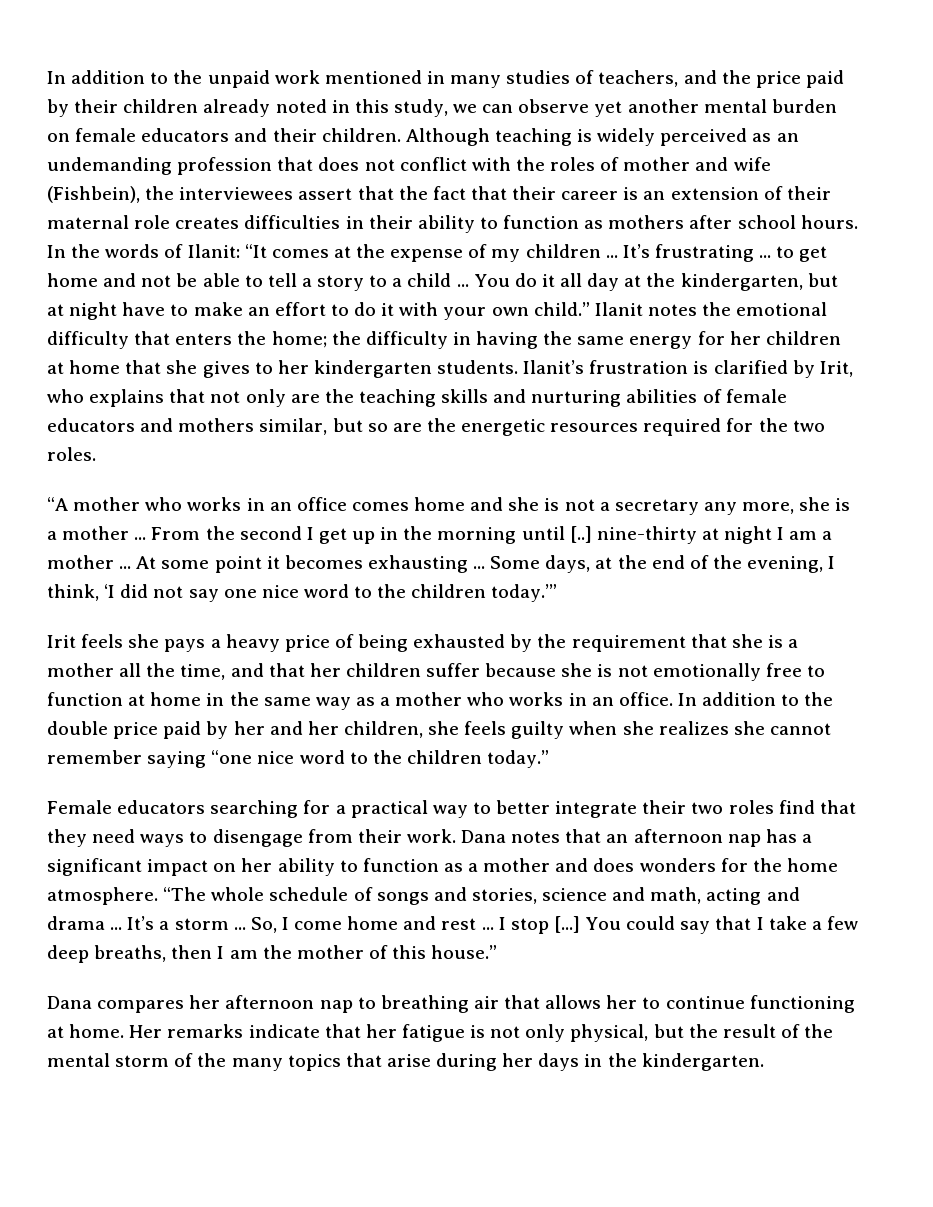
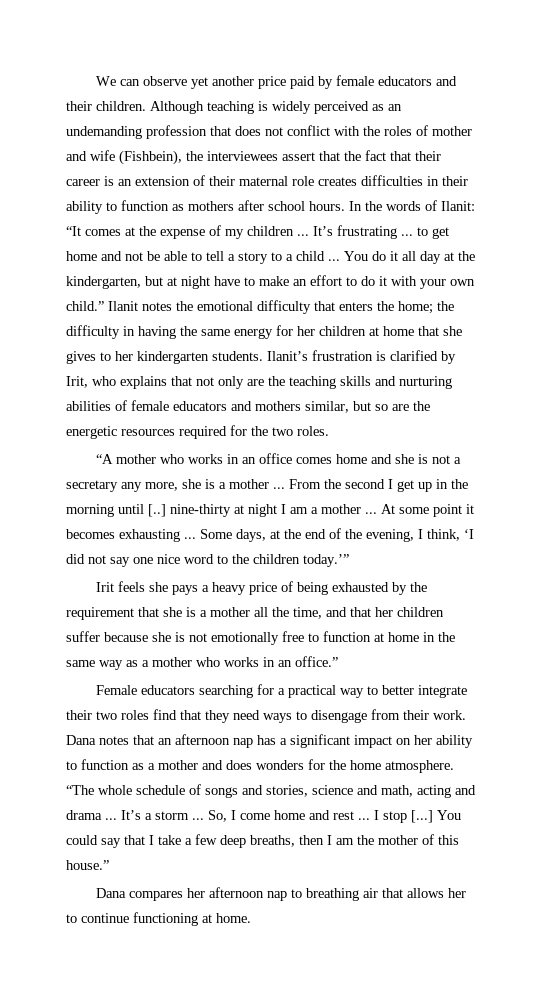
[47,70,844,88] [47,99,478,117] In addition to the unpaid work mentioned in many studies of teachers, and the price paid by their children already noted in this study, we -> [95,76,116,86] We
[703,99,837,113] [47,133,70,142] mental burden on -> [257,76,333,89] price paid by
[618,692,834,706] [47,721,831,739] [47,750,550,768] office. In addition to the double price paid by her and her children, she feels guilty when she realizes she cannot remember saying “one nice word to the children today.” -> [295,656,338,667] office.”
[129,1024,834,1042] [47,1053,764,1071] Her remarks indicate that her fatigue is not only physical, but the result of the mental storm of the many topics that arise during her days in the kindergarten. -> (251, 918) none

